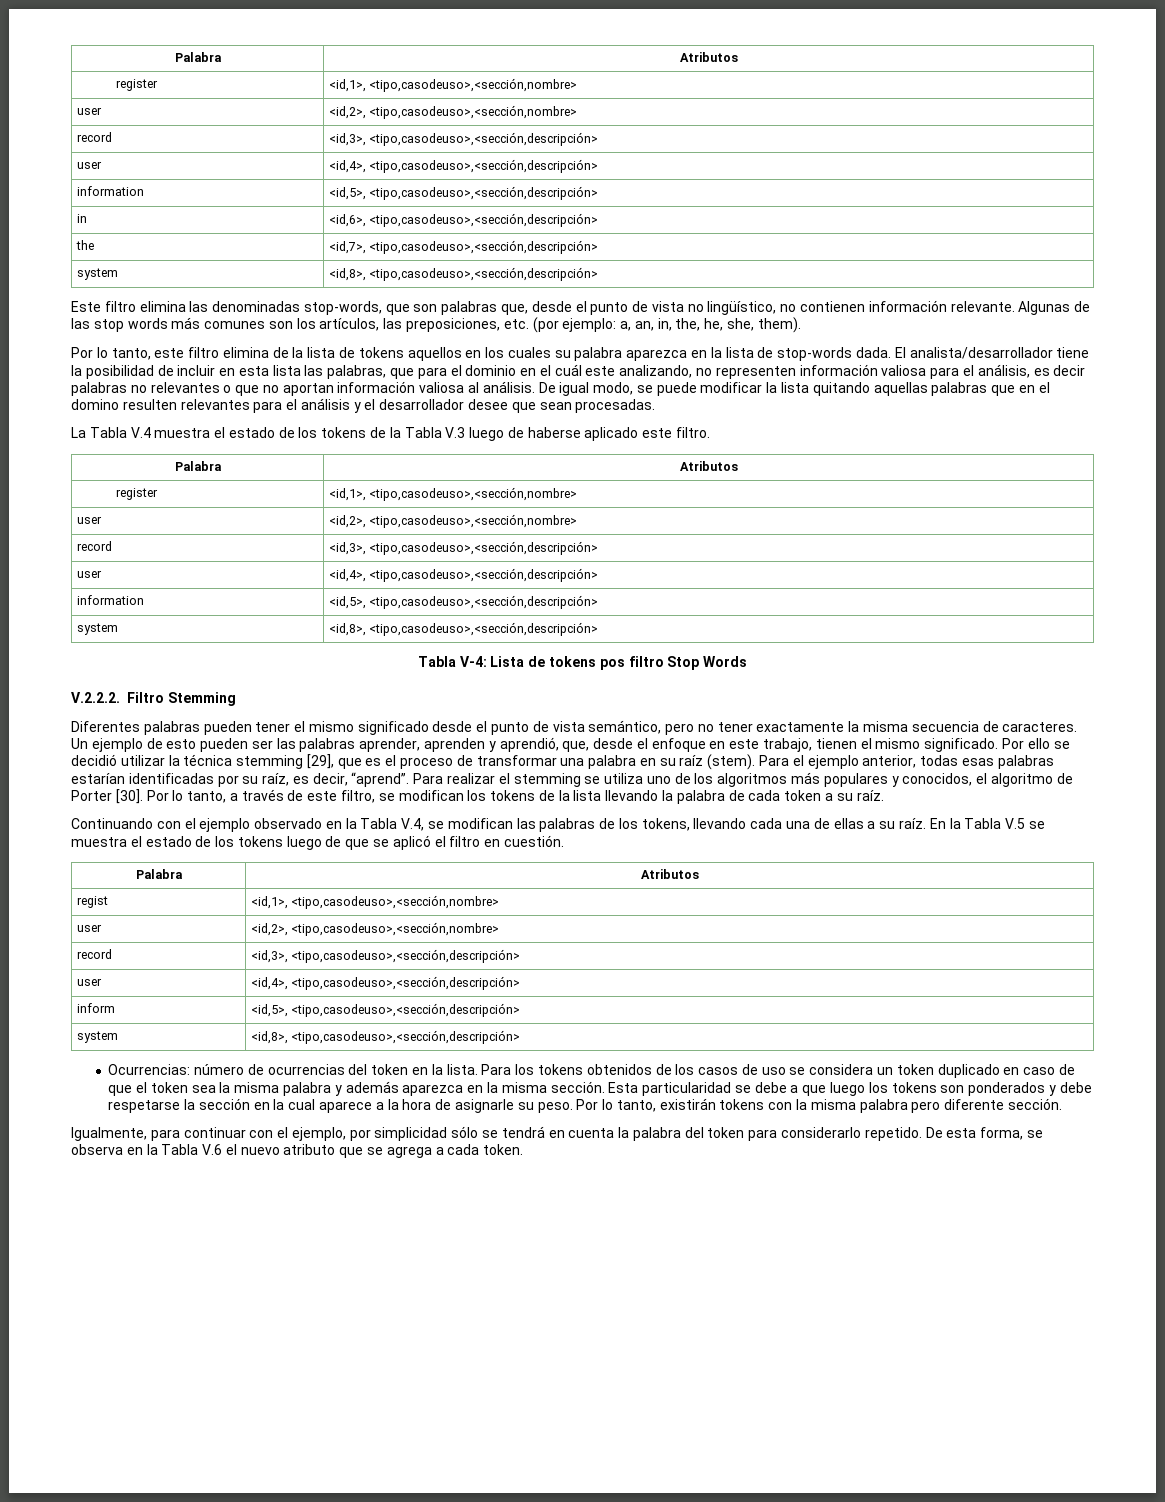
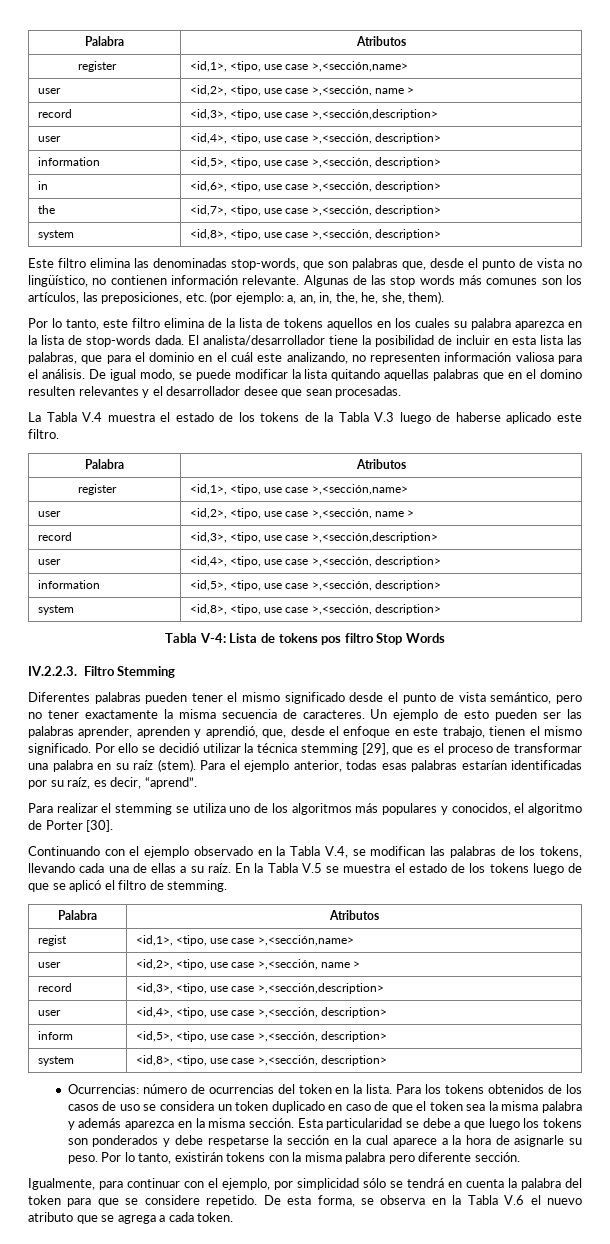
[174,52,222,62] [679,52,738,62] [116,79,159,91] [328,78,578,92] [76,107,102,115] [328,105,578,119] [76,132,112,142] [328,132,599,146] [76,161,102,169] [328,159,599,173] [76,186,144,196] [328,186,599,200] [76,214,87,223] [328,213,599,227] [75,240,94,250] [328,240,599,254] [76,268,118,280] [328,267,599,281] Palabra | Atributos // register | <id,1>, <tipo,casodeuso>,<sección,nombre> // user | <id,2>, <tipo,casodeuso>,<sección,nombre> // record | <id,3>, <tipo,casodeuso>,<sección,descripción> // user | <id,4>, <tipo,casodeuso>,<sección,descripción> // information | <id,5>, <tipo,casodeuso>,<sección,descripción> // in | <id,6>, <tipo,casodeuso>,<sección,descripción> // the | <id,7>, <tipo,casodeuso>,<sección,descripción> // system | <id,8>, <tipo,casodeuso>,<sección,descripción> -> [85,36,124,46] [355,36,406,46] [77,61,117,72] [190,61,408,72] [38,88,62,94] [190,85,414,96] [38,109,73,118] [190,109,438,120] [38,136,62,142] [190,133,441,144] [38,157,101,166] [190,157,441,168] [38,181,49,190] [190,181,441,192] [38,205,56,214] [190,205,441,216] [38,230,75,240] [190,229,441,240] Palabra | Atributos // register | <id,1>, <tipo, use case >,<sección,name> // user | <id,2>, <tipo, use case >,<sección, name > // record | <id,3>, <tipo, use case >,<sección,description> // user | <id,4>, <tipo, use case >,<sección, description> // information | <id,5>, <tipo, use case >,<sección, description> // in | <id,6>, <tipo, use case >,<sección, description> // the | <id,7>, <tipo, use case >,<sección, description> // system | <id,8>, <tipo, use case >,<sección, description>
[977,364,1086,378] [71,381,480,396] análisis, es decir palabras no relevantes o que no aportan información valiosa al -> (38, 374) none
[253,398,350,413] para el análisis -> (139, 391) none
[369,487,578,501] [76,516,102,524] [328,514,578,528] [76,541,112,551] [328,541,599,555] [76,570,102,578] [328,568,599,582] [76,595,144,605] [328,595,599,609] [76,623,118,635] [328,622,599,636] <tipo,casodeuso>,<sección,nombre> // user | <id,2>, <tipo,casodeuso>,<sección,nombre> // record | <id,3>, <tipo,casodeuso>,<sección,descripción> // user | <id,4>, <tipo,casodeuso>,<sección,descripción> // information | <id,5>, <tipo,casodeuso>,<sección,descripción> // system | <id,8>, <tipo,casodeuso>,<sección,descripción> -> [230,484,408,495] [38,511,62,517] [190,508,414,519] [38,532,73,541] [190,532,438,543] [38,559,62,565] [190,556,441,567] [38,580,101,589] [190,580,441,591] [38,605,75,615] [190,604,441,615] <tipo, use case >,<sección,name> // user | <id,2>, <tipo, use case >,<sección, name > // record | <id,3>, <tipo, use case >,<sección,description> // user | <id,4>, <tipo, use case >,<sección, description> // information | <id,5>, <tipo, use case >,<sección, description> // system | <id,8>, <tipo, use case >,<sección, description>
[71,692,120,703] V.2.2.2. -> [28,666,77,676] IV.2.2.3.
(410, 779) none -> (197, 783) //
[146,789,884,804] Por lo tanto, a través de este filtro, se modifican los tokens de la lista llevando la palabra de cada token a su raíz. -> (114, 826) none
[484,835,564,847] en cuestión. -> [149,880,228,892] de stemming.
[291,895,500,909] [76,924,102,932] [250,922,500,936] [76,949,112,959] [250,949,521,963] [76,978,102,986] [250,976,521,990] [76,1003,115,1013] [250,1003,521,1017] [76,1031,118,1043] [250,1030,521,1044] <tipo,casodeuso>,<sección,nombre> // user | <id,2>, <tipo,casodeuso>,<sección,nombre> // record | <id,3>, <tipo,casodeuso>,<sección,descripción> // user | <id,4>, <tipo,casodeuso>,<sección,descripción> // inform | <id,5>, <tipo,casodeuso>,<sección,descripción> // system | <id,8>, <tipo,casodeuso>,<sección,descripción> -> [176,935,354,946] [38,962,62,968] [136,959,360,970] [38,983,73,992] [136,983,384,994] [38,1010,62,1016] [136,1007,387,1018] [38,1031,74,1040] [136,1031,387,1042] [38,1056,75,1066] [136,1055,387,1066] <tipo, use case >,<sección,name> // user | <id,2>, <tipo, use case >,<sección, name > // record | <id,3>, <tipo, use case >,<sección,description> // user | <id,4>, <tipo, use case >,<sección, description> // inform | <id,5>, <tipo, use case >,<sección, description> // system | <id,8>, <tipo, use case >,<sección, description>
[781,1127,862,1138] considerarlo -> [97,1195,200,1207] que se considere

